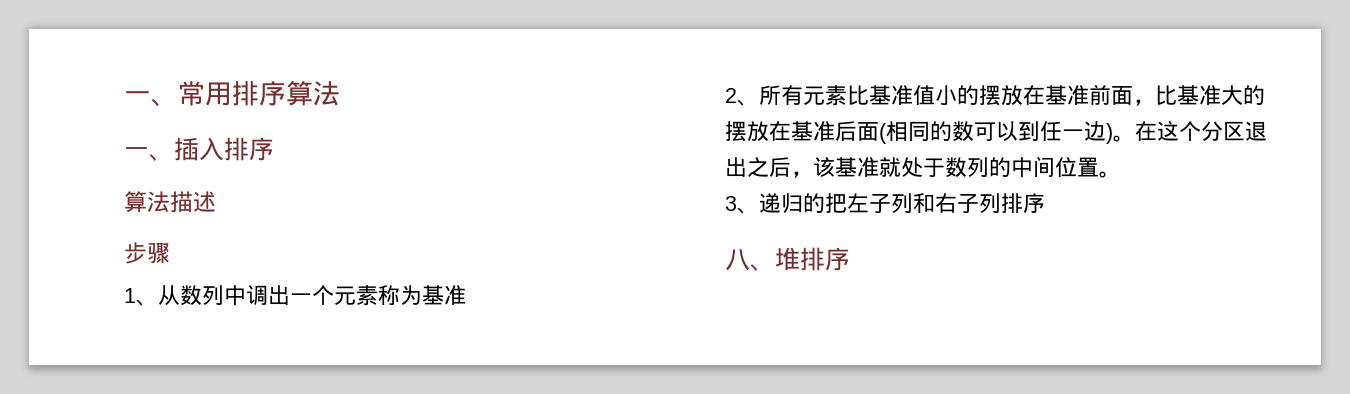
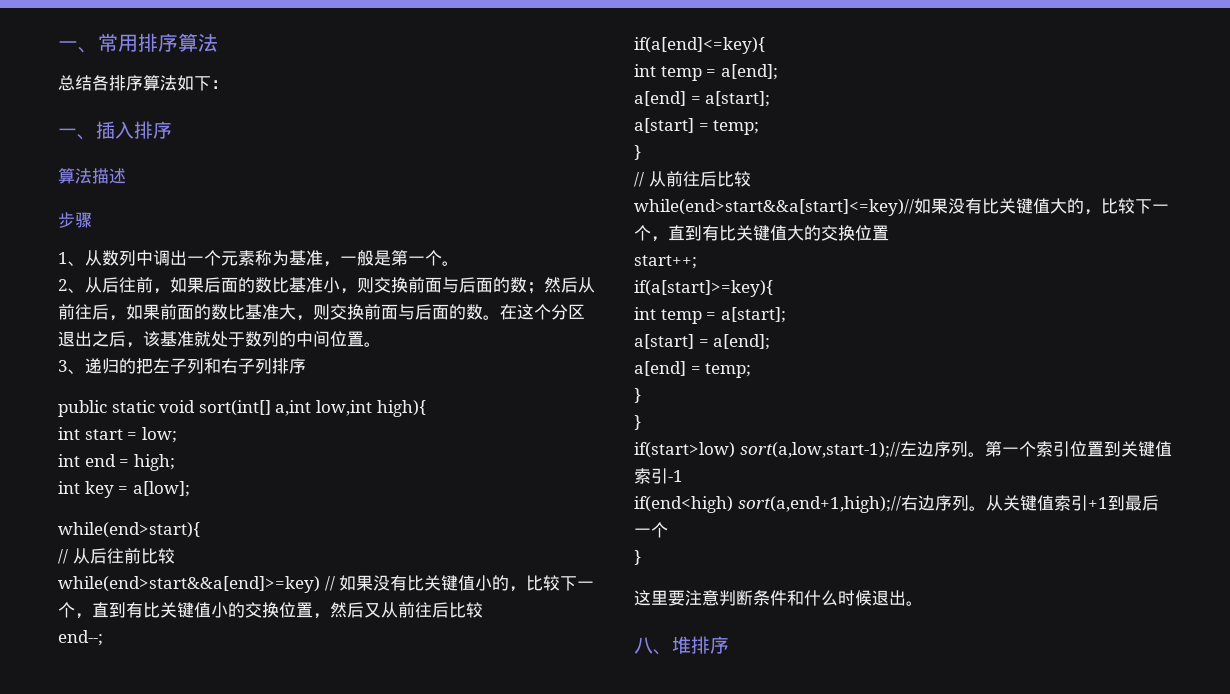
(340, 93) none -> [58,75,228,91] // 总结各排序算法如下：
[725,84,1265,106] [725,121,1113,144] // 2、所有元素比基准值小的摆放在基准前面，比基准大的摆放在基准后面(相同的数可以到任一边) -> [323,250,459,267] [58,277,595,294] [58,304,483,321] ，一般是第一个。 // 2、从后往前，如果后面的数比基准小，则交换前面与后面的数；然后从前往后，如果前面的数比基准大，则交换前面与后面的数
(1045, 203) none -> [58,400,426,417] [58,427,177,443] [58,454,175,471] [58,481,190,498] [58,522,200,538] [58,548,175,564] [58,575,595,593] [58,602,483,619] [58,630,103,646] [634,37,765,54] [634,64,778,81] [634,91,771,107] [634,118,760,135] [634,145,641,160] [634,171,751,187] [634,198,1169,216] [634,225,889,242] [634,255,697,269] [634,280,773,297] [634,307,786,324] [634,334,771,350] [634,361,752,378] [634,388,641,403] [634,415,641,430] [634,441,1172,458] [634,468,683,484] [634,495,1159,513] [634,522,668,538] [634,550,641,565] [634,590,923,606] // public static void sort(int[] a,int low,int high){ // int start = low; // int end = high; // int key = a[low]; // while(end>start){ // // 从后往前比较 // while(end>start&&a[end]>=key) // 如果没有比关键值小的，比较下一个，直到有比关键值小的交换位置，然后又从前往后比较 // end--; // if(a[end]<=key){ // int temp = a[end]; // a[end] = a[start]; // a[start] = temp; // } // // 从前往后比较 // while(end>start&&a[start]<=key)//如果没有比关键值大的，比较下一个，直到有比关键值大的交换位置 // start++; // if(a[start]>=key){ // int temp = a[start]; // a[start] = a[end]; // a[end] = temp; // } // } // if(start>low) sort(a,low,start-1);//左边序列。第一个索引位置到关键值索引-1 // if(end<high) sort(a,end+1,high);//右边序列。从关键值索引+1到最后一个 // } // 这里要注意判断条件和什么时候退出。

